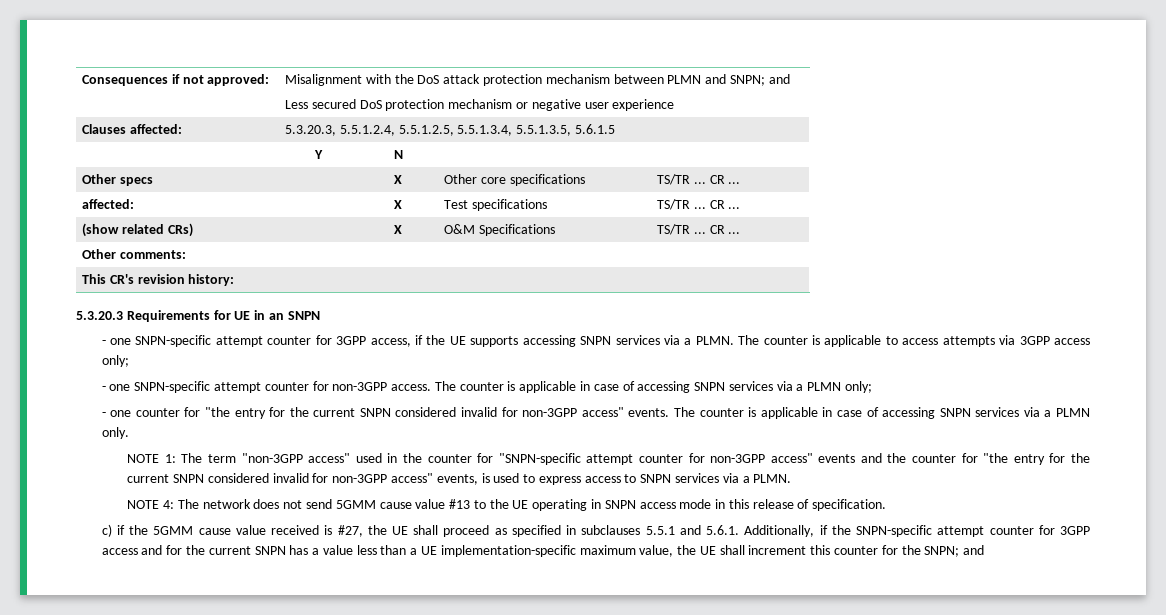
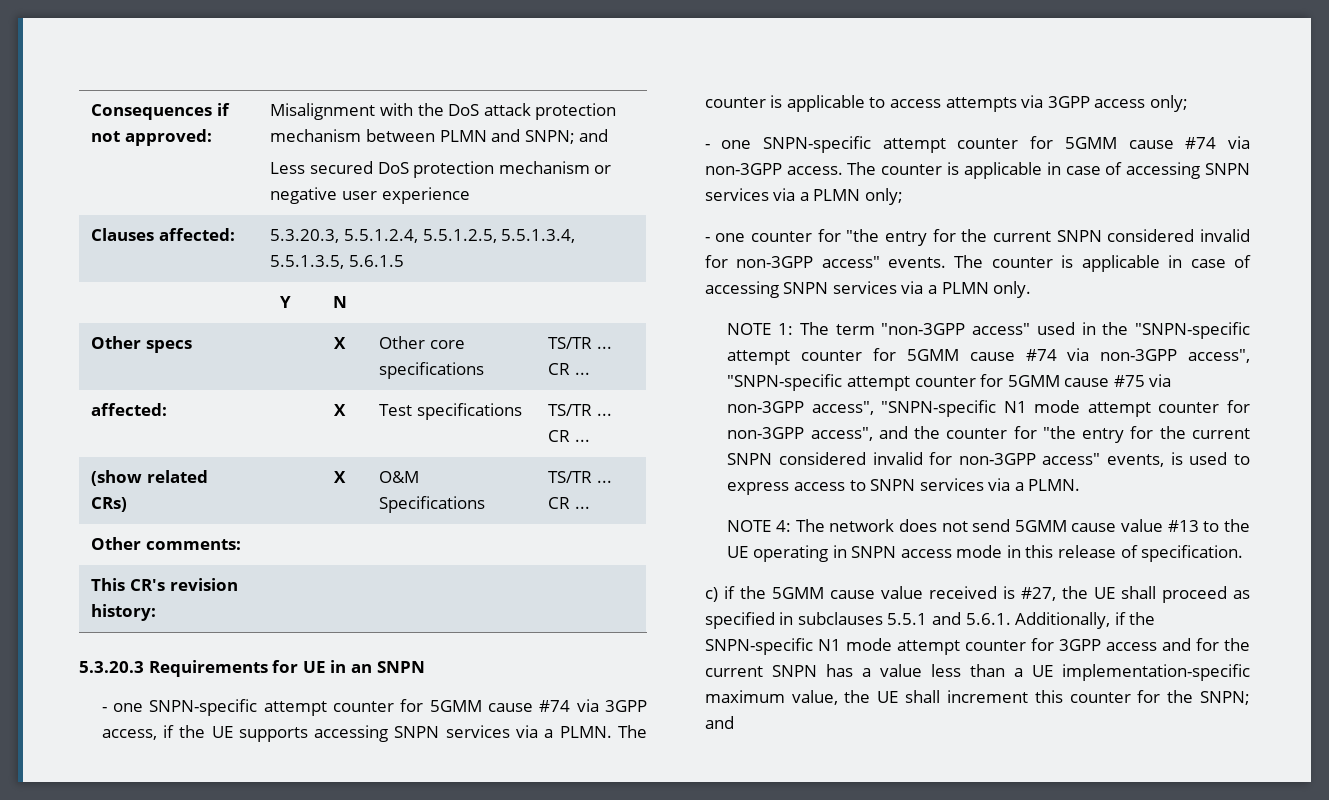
(332, 340) none -> [429,699,599,712] 5GMM cause #74 via
(329, 386) none -> [1064,136,1250,149] 5GMM cause #74 via
[427,453,856,465] counter for "SNPN-specific attempt counter for non-3GPP access" events -> [1134,322,1250,339] [727,348,1250,365] [727,374,1172,391] [727,400,1250,417] [727,427,873,441] "SNPN-specific attempt counter for 5GMM cause #74 via non-3GPP access", "SNPN-specific attempt counter for 5GMM cause #75 via non-3GPP access", "SNPN-specific N1 mode attempt counter for non-3GPP access",
(933, 531) none -> [817,638,892,651] N1 mode

